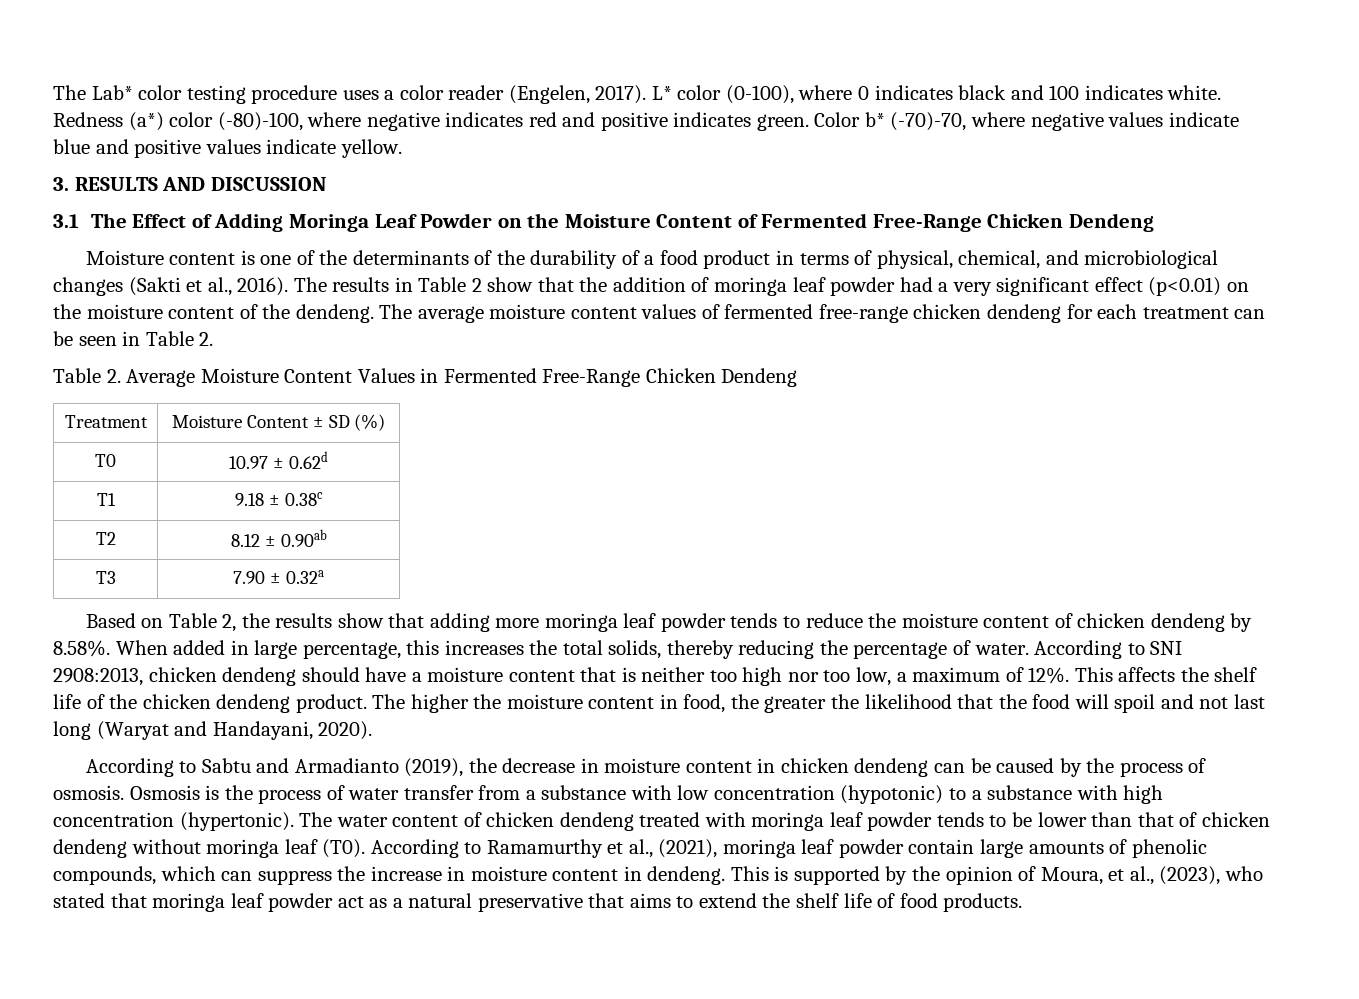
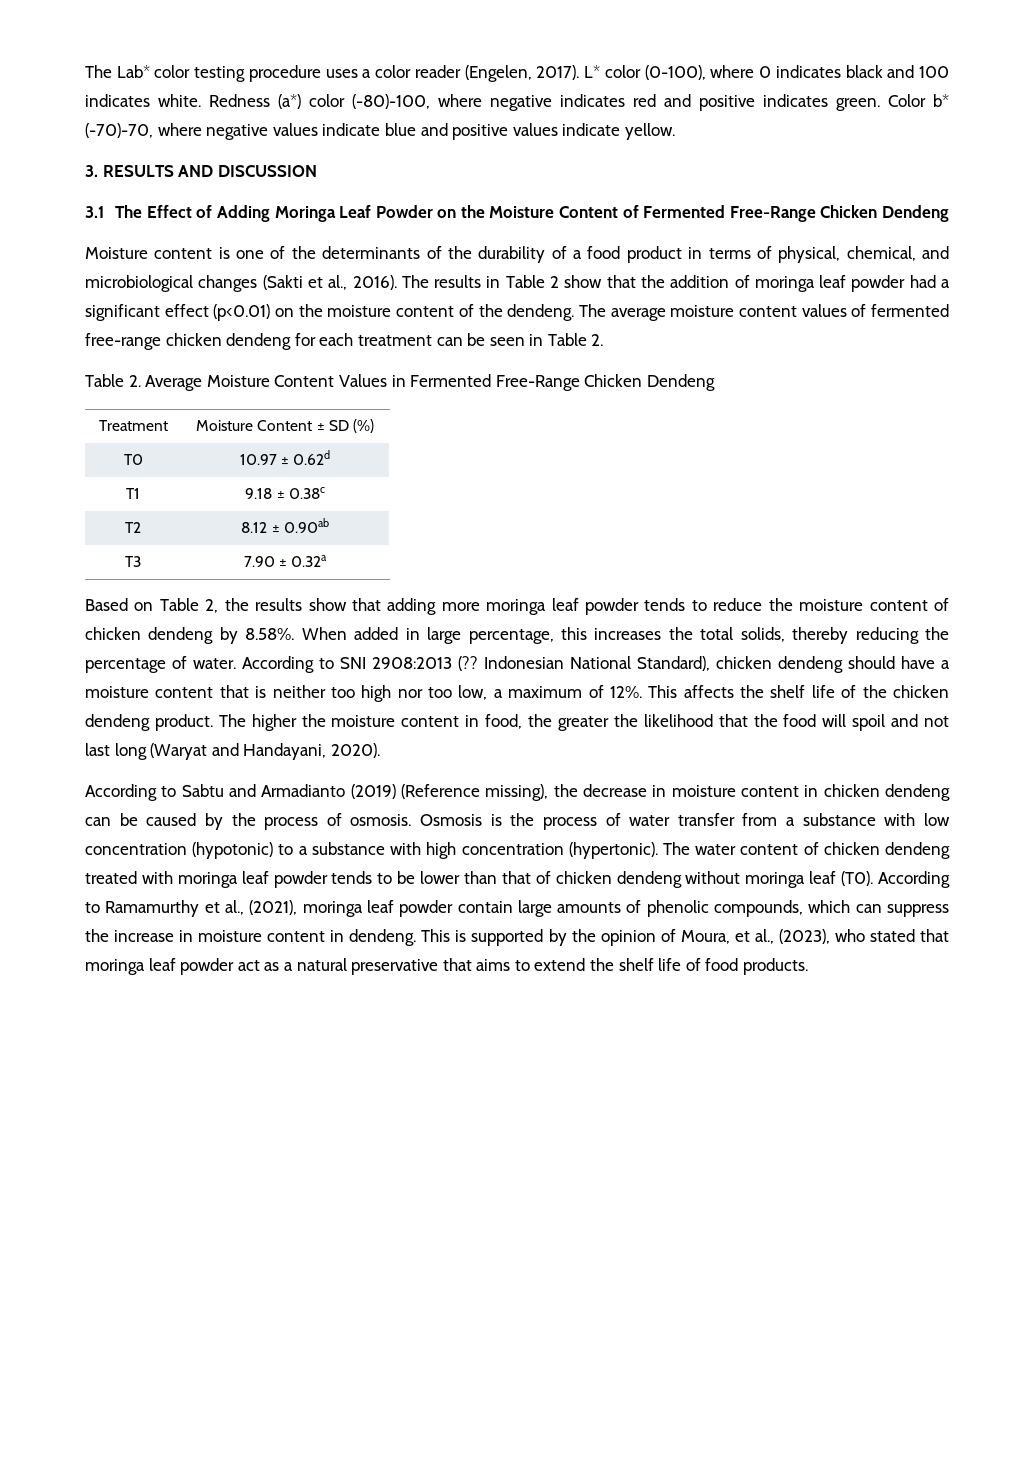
[952,282,992,296] very -> (950, 283) none
[53,667,143,686] 2908:2013, -> [372,656,710,671] 2908:2013 (?? Indonesian National Standard),
[404,758,464,777] (2019), -> [350,784,549,801] (2019) (Reference missing),

